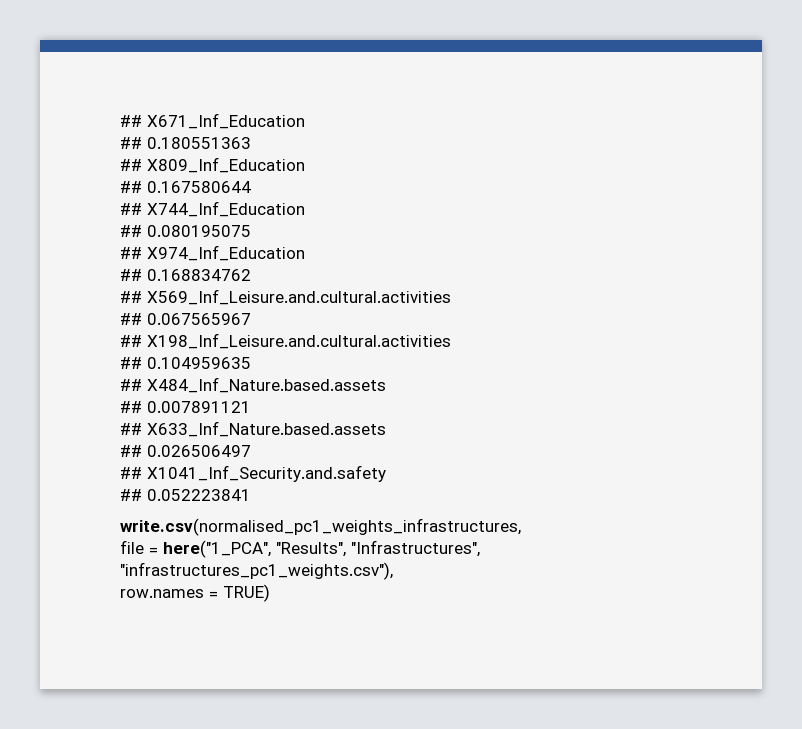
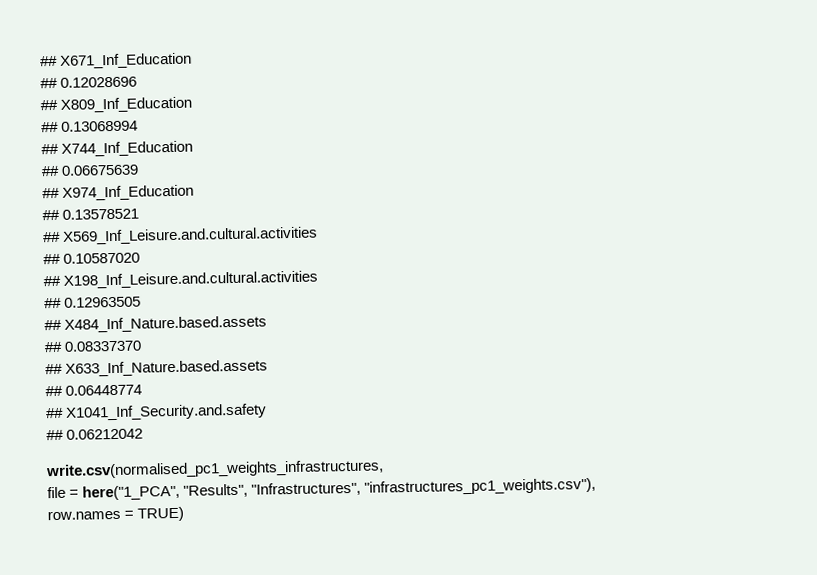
[147,137,251,149] 0.180551363 -> [60,76,138,88] 0.12028696
[147,181,251,193] 0.167580644 -> [61,120,139,132] 0.13068994
[147,225,251,237] 0.080195075 -> [61,164,140,176] 0.06675639
[147,269,251,281] 0.168834762 -> [62,208,140,220] 0.13578521
[147,313,251,325] 0.067565967 -> [63,252,141,264] 0.10587020
[147,357,251,369] 0.104959635 -> [64,296,142,308] 0.12963505
[147,401,251,413] 0.007891121 -> [64,340,143,352] 0.08337370
[147,445,251,457] 0.026506497 -> [65,384,143,396] 0.06448774
[147,489,251,501] 0.052223841 -> [66,428,144,440] 0.06212042

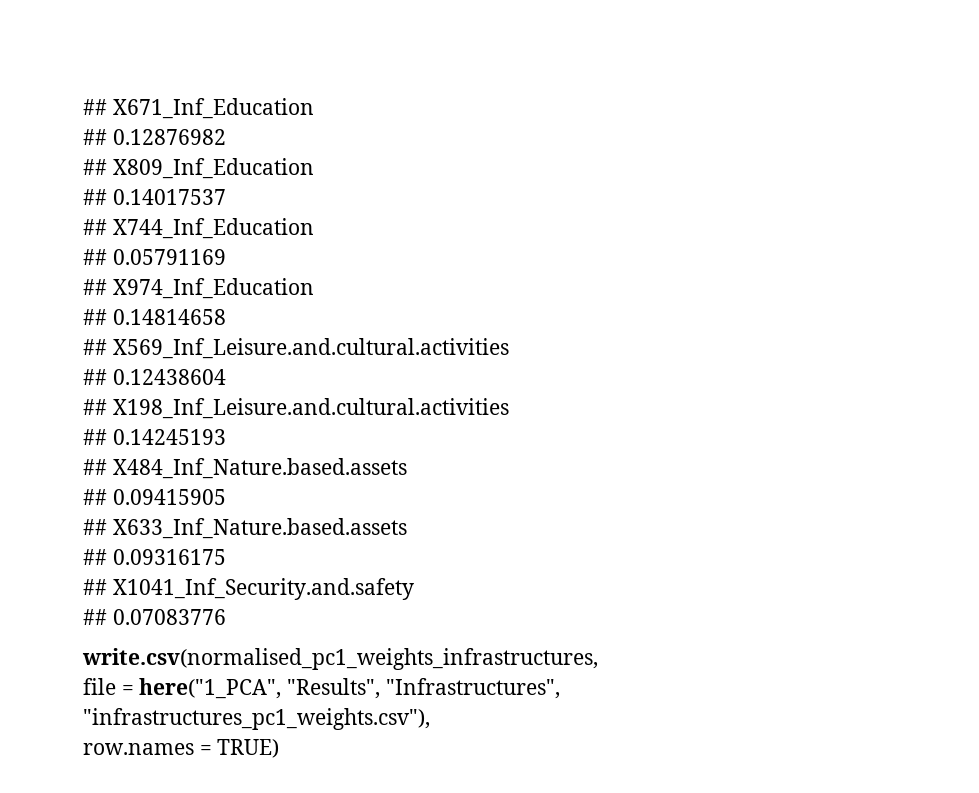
[60,76,138,88] 0.12028696 -> [112,129,226,145] 0.12876982
[61,120,139,132] 0.13068994 -> [112,189,226,205] 0.14017537
[61,164,140,176] 0.06675639 -> [112,249,226,265] 0.05791169
[62,208,140,220] 0.13578521 -> [112,309,226,325] 0.14814658
[63,252,141,264] 0.10587020 -> [112,369,226,385] 0.12438604
[64,296,142,308] 0.12963505 -> [112,429,226,445] 0.14245193
[64,340,143,352] 0.08337370 -> [112,489,226,505] 0.09415905
[65,384,143,396] 0.06448774 -> [112,549,226,565] 0.09316175
[66,428,144,440] 0.06212042 -> [112,609,226,625] 0.07083776

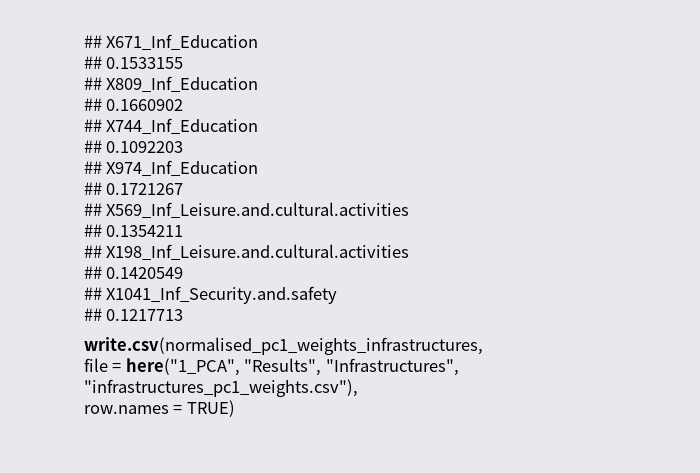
[112,129,226,145] 0.12876982 -> [106,57,184,69] 0.1533155
[112,189,226,205] 0.14017537 -> [106,99,184,111] 0.1660902
[112,249,226,265] 0.05791169 -> [106,141,184,153] 0.1092203
[112,309,226,325] 0.14814658 -> [106,183,184,195] 0.1721267
[112,369,226,385] 0.12438604 -> [106,225,184,237] 0.1354211
[112,429,226,445] [83,458,407,479] [83,489,226,505] [83,518,407,539] [83,549,226,565] 0.14245193 // ## X484_Inf_Nature.based.assets // ## 0.09415905 // ## X633_Inf_Nature.based.assets // ## 0.09316175 -> [106,267,184,279] 0.1420549
[112,609,226,625] 0.07083776 -> [106,309,184,321] 0.1217713

